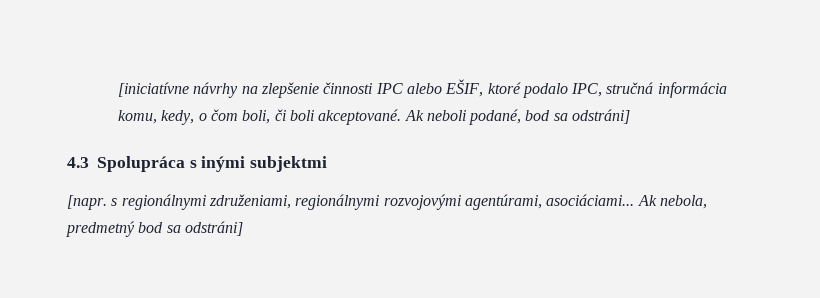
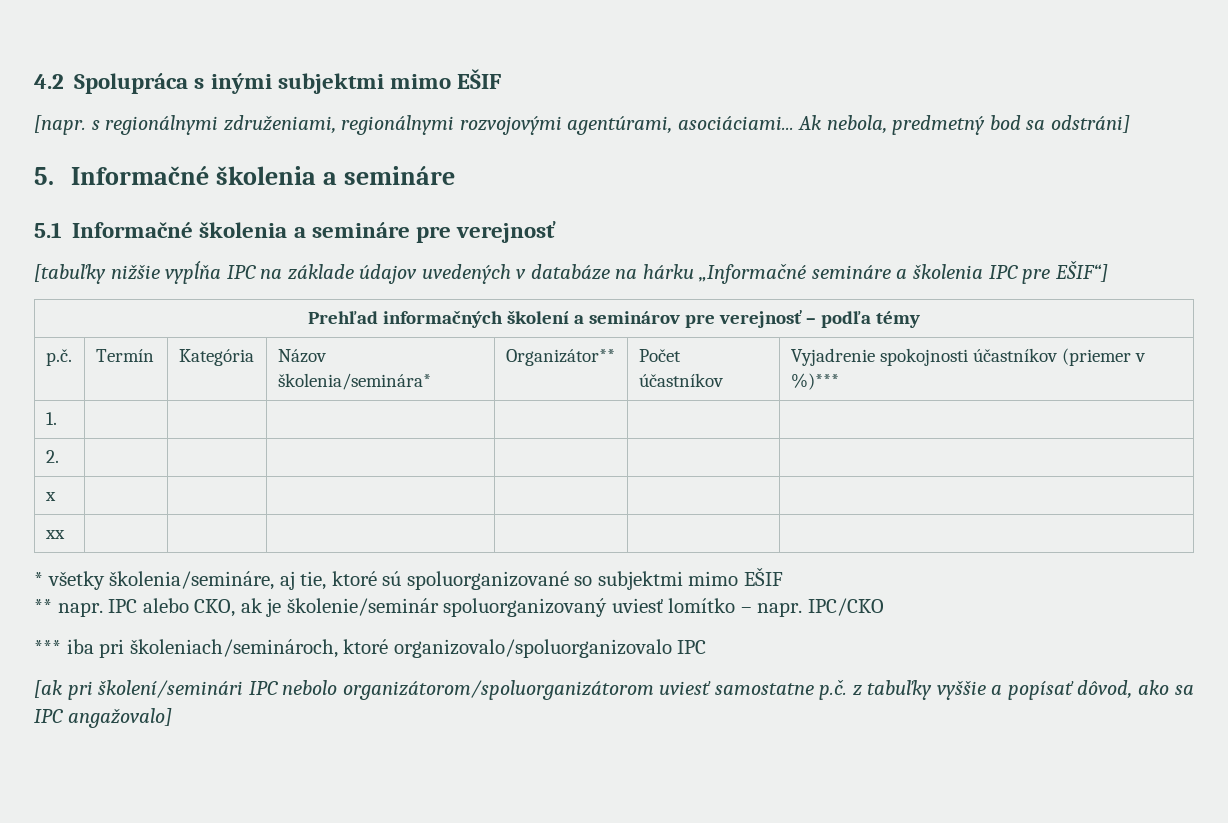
[117,79,727,98] [117,109,631,125] [67,157,89,168] [iniciatívne návrhy na zlepšenie činnosti IPC alebo EŠIF, ktoré podalo IPC, stručná informácia komu, kedy, o čom boli, či boli akceptované. Ak neboli podané, bod sa odstráni] // 4.3 -> [34,74,64,89] 4.2
(328, 164) none -> [390,69,502,89] mimo EŠIF
(243, 228) none -> [34,166,455,185] [34,221,557,243] [34,260,1108,284] [308,310,920,328] [45,349,72,366] [95,349,154,362] [178,349,254,366] [277,349,327,363] [277,373,431,390] [505,349,615,366] [638,349,681,362] [638,373,724,387] [790,348,1146,366] [790,373,839,390] [45,412,57,425] [45,450,59,463] [44,492,56,501] [44,530,65,539] [34,567,783,590] [34,598,884,617] [34,639,707,658] [34,679,1194,700] [34,708,172,728] // 5. Informačné školenia a semináre // 5.1 Informačné školenia a semináre pre verejnosť // [tabuľky nižšie vypĺňa IPC na základe údajov uvedených v databáze na hárku „Informačné semináre a školenia IPC pre EŠIF“] // Prehľad informačných školení a seminárov pre verejnosť – podľa témy // p.č. | Termín | Kategória | Názov školenia/seminára* | Organizátor** | Počet účastníkov | Vyjadrenie spokojnosti účastníkov (priemer v %)*** // 1. | | | | | | // 2. | | | | | | // x | | | | | | // xx | | | | | | // * všetky školenia/semináre, aj tie, ktoré sú spoluorganizované so subjektmi mimo EŠIF // ** napr. IPC alebo CKO, ak je školenie/seminár spoluorganizovaný uviesť lomítko – napr. IPC/CKO // *** iba pri školeniach/seminároch, ktoré organizovalo/spoluorganizovalo IPC // [ak pri školení/seminári IPC nebolo organizátorom/spoluorganizátorom uviesť samostatne p.č. z tabuľky vyššie a popísať dôvod, ako sa IPC angažovalo]

